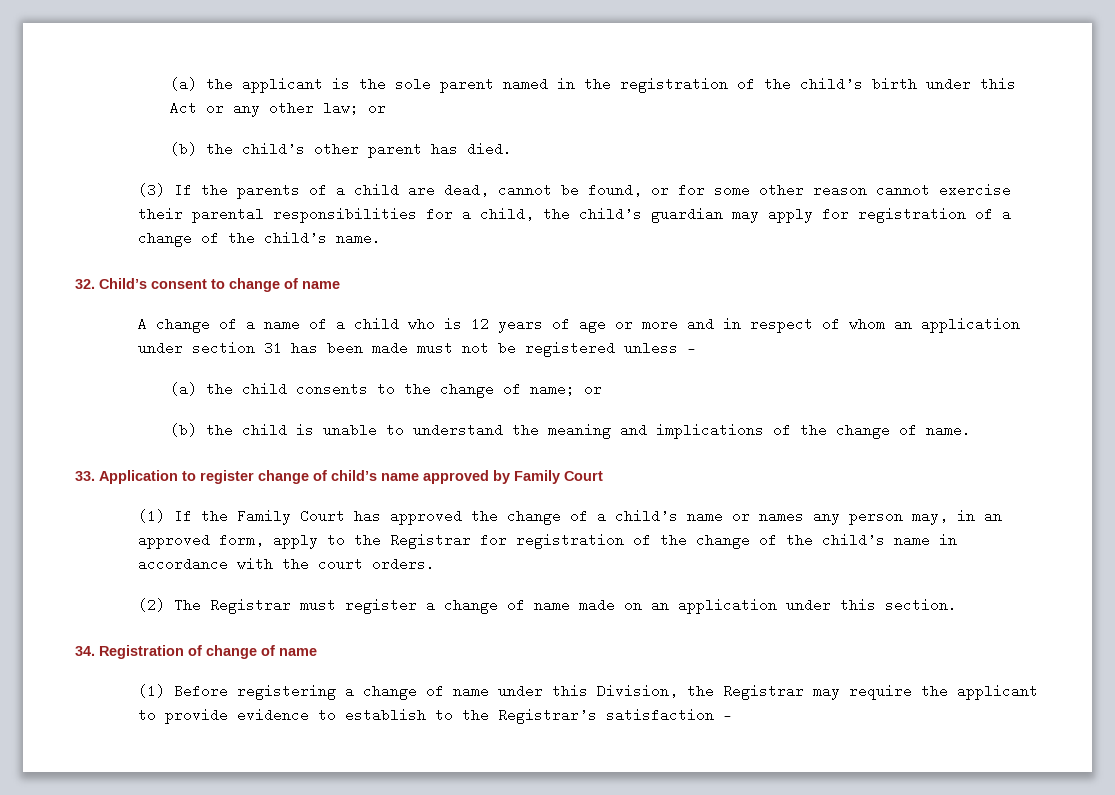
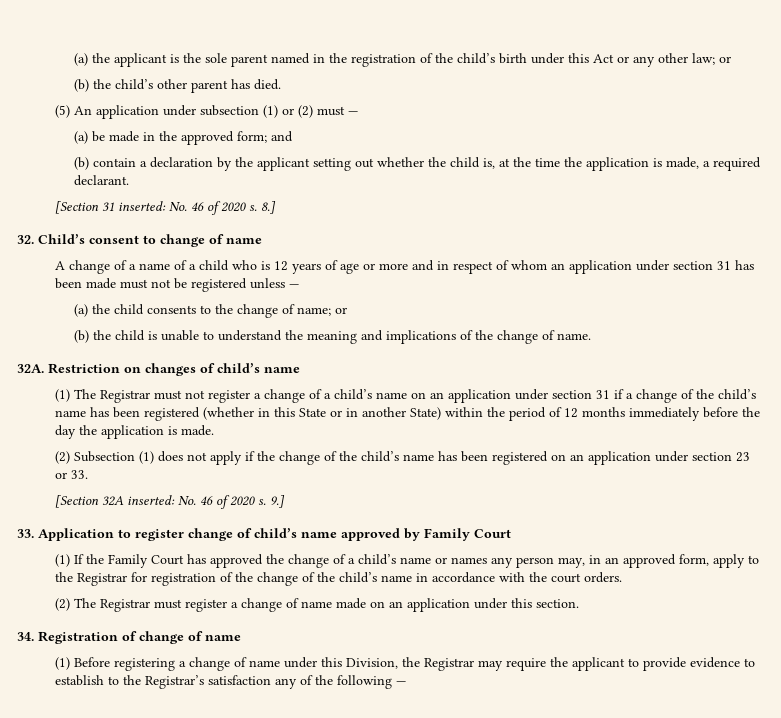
[138,183,1012,199] [138,207,1012,223] [138,231,382,247] (3) If the parents of a child are dead, cannot be found, or for some other reason cannot exercise their parental responsibilities for a child, the child’s guardian may apply for registration of a change of the child’s name. -> [55,105,359,119] [74,131,294,145] [74,157,762,171] [74,175,130,186] [55,201,277,215] (5) An application under subsection (1) or (2) must — // (a) be made in the approved form; and // (b) contain a declaration by the applicant setting out whether the child is, at the time the application is made, a required declarant. // [Section 31 inserted: No. 46 of 2020 s. 8.]
(971, 430) none -> [17,363,300,376] [55,389,757,403] [55,407,761,421] [55,425,215,439] [55,451,751,465] [55,470,89,479] [55,495,286,509] // 32A. Restriction on changes of child’s name // (1) The Registrar must not register a change of a child’s name on an application under section 31 if a change of the child’s name has been registered (whether in this State or in another State) within the period of 12 months immediately before the day the application is made. // (2) Subsection (1) does not apply if the change of the child’s name has been registered on an application under section 23 or 33. // [Section 32A inserted: No. 46 of 2020 s. 9.]
(715, 715) none -> [275,675,393,689] any of the following

